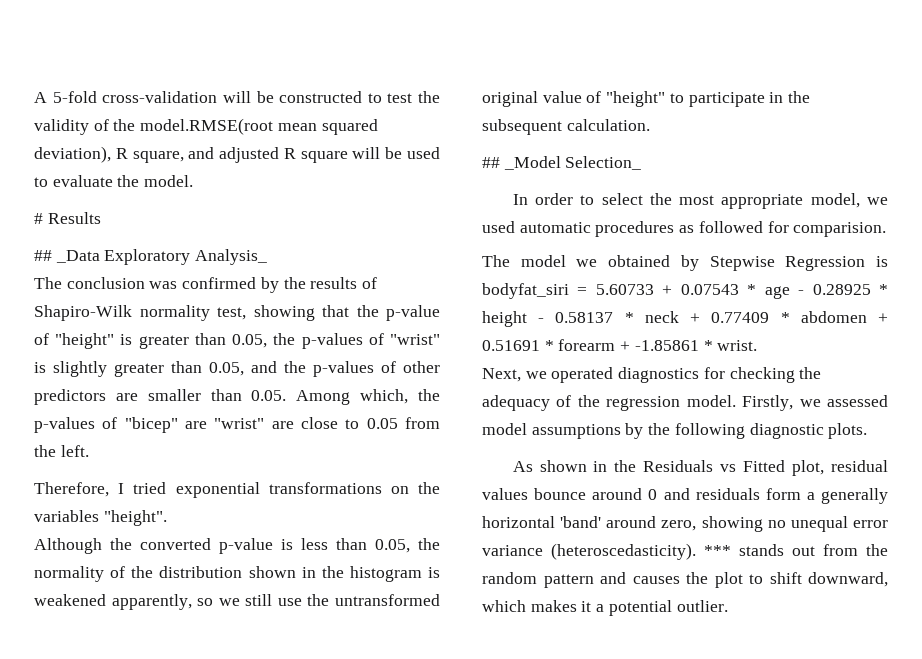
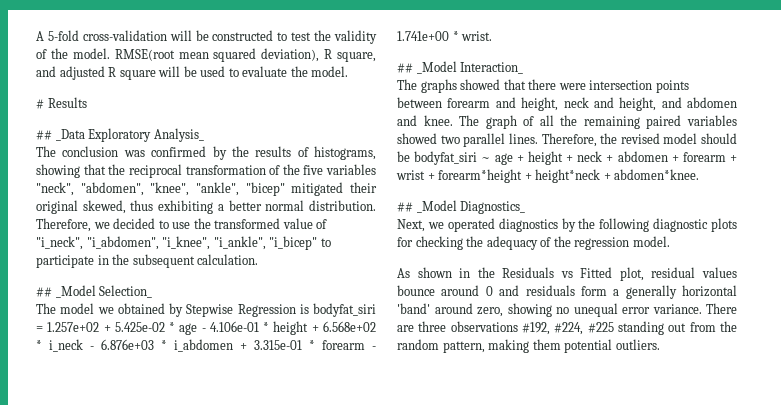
[140,118,274,135] model.RMSE(root -> [72,48,175,61] model. RMSE(root
[34,305,440,321] [34,333,441,349] [34,361,440,377] [34,389,440,405] [34,417,440,433] [34,445,89,457] [34,482,440,498] [34,510,167,526] [34,538,440,554] [34,566,440,582] [34,594,440,610] [482,91,666,107] Shapiro-Wilk normality test, showing that the p-value of "height" is greater than 0.05, the p-values of "wrist" is slightly greater than 0.05, and the p-values of other predictors are smaller than 0.05. Among which, the p-values of "bicep" are "wrist" are close to 0.05 from the left. // Therefore, I tried exponential transformations on the variables "height". // Although the converted p-value is less than 0.05, the normality of the distribution shown in the histogram is weakened apparently, so we still use the untransformed original value of "height" -> [314,146,376,160] [36,164,376,178] [36,182,377,196] [36,200,377,214] [36,218,328,232] [36,236,318,250] histograms, showing that the reciprocal transformation of the five variables "neck", "abdomen", "knee", "ankle", "bicep" mitigated their original skewed, thus exhibiting a better normal distribution. Therefore, we decided to use the transformed value of "i_neck", "i_abdomen", "i_knee", "i_ankle", "i_bicep"
[512,193,888,209] [482,221,887,237] // In order to select the most appropriate model, we used automatic procedures as followed for comparision. -> (153, 291) none
[595,284,739,295] 5.60733 + 0.07543 -> [47,322,165,332] 1.257e+02 + 5.425e-02
[812,284,871,295] 0.28925 -> [209,321,259,332] 4.106e-01
[538,311,888,323] [482,339,758,351] - 0.58137 * neck + 0.77409 * abdomen + 0.51691 * forearm + -1.85861 * wrist. -> [311,321,376,332] [36,339,376,352] [397,31,493,41] [397,61,524,74] [397,79,689,93] [397,97,737,111] [397,115,737,129] [397,133,737,147] [397,151,737,165] [396,169,700,183] [397,200,526,214] + 6.568e+02 * i_neck - 6.876e+03 * i_abdomen + 3.315e-01 * forearm - 1.741e+00 * wrist. // ## _Model Interaction_ // The graphs showed that there were intersection points between forearm and height, neck and height, and abdomen and knee. The graph of all the remaining paired variables showed two parallel lines. Therefore, the revised model should be bodyfat_siri ~ age + height + neck + abdomen + forearm + wrist + forearm*height + height*neck + abdomen*knee. // ## _Model Diagnostics_
(700, 375) none -> [561,218,737,232] by the following diagnostic plots
[742,395,888,411] [482,423,868,439] Firstly, we assessed model assumptions by the following diagnostic plots. -> (670, 241) none
[482,543,888,560] [482,572,888,588] [482,600,728,616] variance (heteroscedasticity). *** stands out from the random pattern and causes the plot to shift downward, which makes it a potential outlier. -> [652,303,737,314] [397,321,737,335] [397,339,660,353] variance. There are three observations #192, #224, #225 standing out from the random pattern, making them potential outliers.

